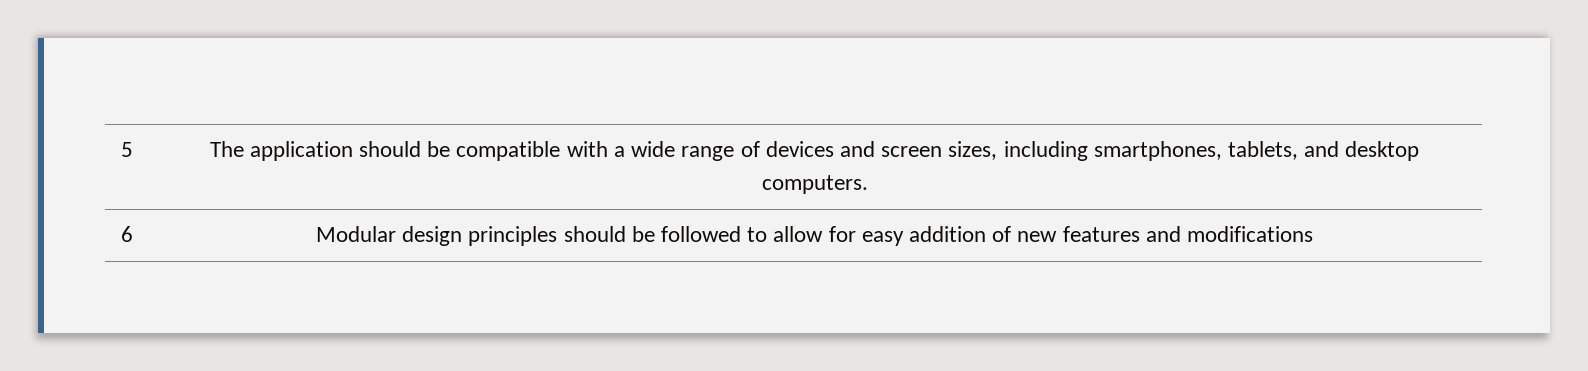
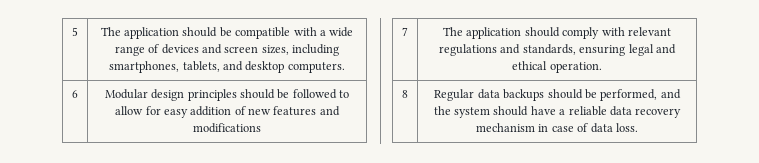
(1314, 234) none -> [402,27,408,36] [443,27,671,39] [439,44,676,56] [512,61,602,73] [402,90,408,98] [434,89,681,101] [433,106,682,118] [476,123,638,133] // 7 | The application should comply with relevant regulations and standards, ensuring legal and ethical operation. // 8 | Regular data backups should be performed, and the system should have a reliable data recovery mechanism in case of data loss.

